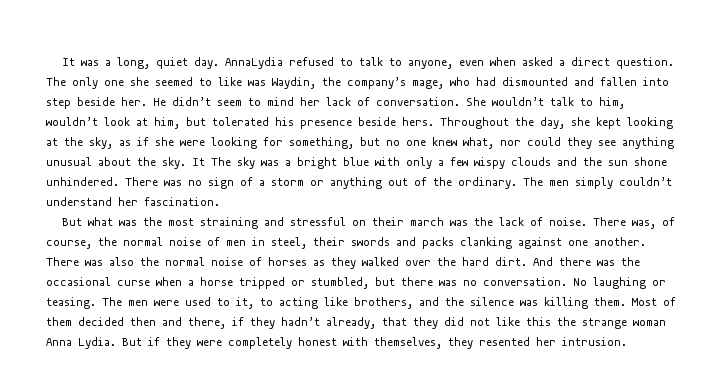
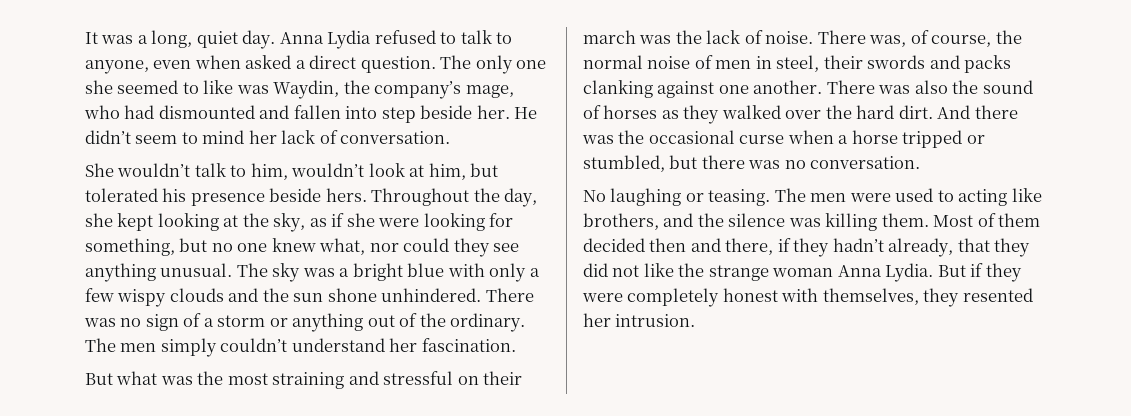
[224,57,283,69] AnnaLydia -> [279,30,372,49] Anna Lydia
(460, 101) none -> (451, 137) //
[46,157,205,169] unusual about the sky. It -> [160,263,233,277] unusual.
[165,257,243,266] normal noise -> [982,80,1033,94] sound
(567, 281) none -> (921, 162) //
[236,297,273,309] it, to -> (954, 196) none
[526,317,551,326] this -> (674, 270) none

